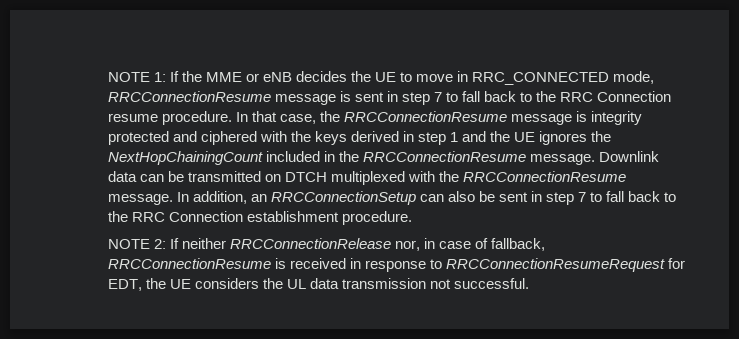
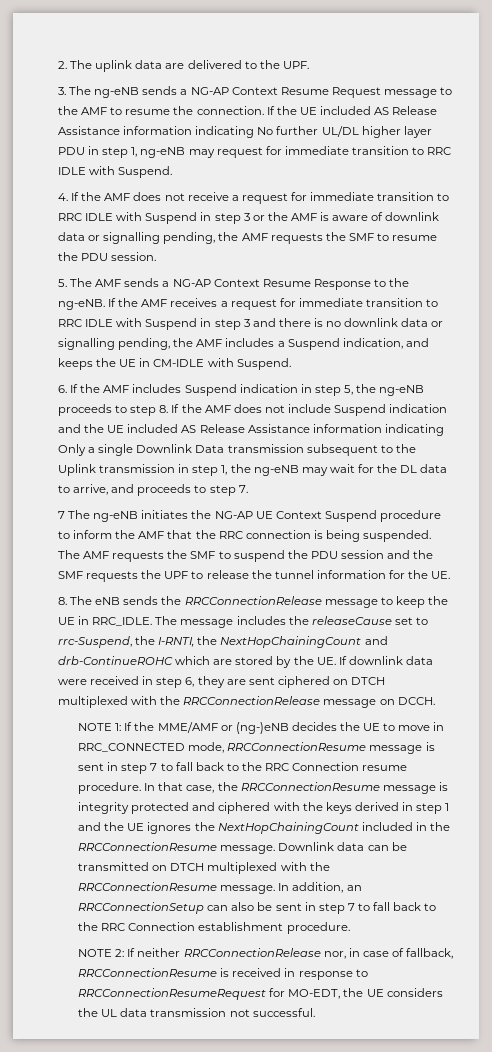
(107, 77) none -> [58,60,309,72] [58,86,453,98] [58,106,438,115] [58,126,432,138] [58,146,452,158] [58,166,173,178] [58,192,450,204] [58,212,440,224] [58,232,438,244] [58,252,157,261] [58,278,410,290] [58,298,439,310] [58,318,444,330] [58,338,429,350] [58,358,291,370] [58,384,425,396] [58,404,448,416] [58,424,444,436] [58,444,416,456] [58,464,448,476] [58,484,248,496] [58,510,441,522] [58,530,432,542] [58,550,434,562] [58,570,451,582] [58,596,448,608] [58,616,428,628] [58,636,388,648] [58,656,433,668] [58,676,386,688] [58,696,435,708] 2. The uplink data are delivered to the UPF. // 3. The ng-eNB sends a NG-AP Context Resume Request message to the AMF to resume the connection. If the UE included AS Release Assistance information indicating No further UL/DL higher layer PDU in step 1, ng-eNB may request for immediate transition to RRC IDLE with Suspend. // 4. If the AMF does not receive a request for immediate transition to RRC IDLE with Suspend in step 3 or the AMF is aware of downlink data or signalling pending, the AMF requests the SMF to resume the PDU session. // 5. The AMF sends a NG-AP Context Resume Response to the ng-eNB. If the AMF receives a request for immediate transition to RRC IDLE with Suspend in step 3 and there is no downlink data or signalling pending, the AMF includes a Suspend indication, and keeps the UE in CM-IDLE with Suspend. // 6. If the AMF includes Suspend indication in step 5, the ng-eNB proceeds to step 8. If the AMF does not include Suspend indication and the UE included AS Release Assistance information indicating Only a single Downlink Data transmission subsequent to the Uplink transmission in step 1, the ng-eNB may wait for the DL data to arrive, and proceeds to step 7. // 7 The ng-eNB initiates the NG-AP UE Context Suspend procedure to inform the AMF that the RRC connection is being suspended. The AMF requests the SMF to suspend the PDU session and the SMF requests the UPF to release the tunnel information for the UE. // 8. The eNB sends the RRCConnectionRelease message to keep the UE in RRC_IDLE. The message includes the releaseCause set to rrc-Suspend, the I-RNTI, the NextHopChainingCount and drb-ContinueROHC which are stored by the UE. If downlink data were received in step 6, they are sent ciphered on DTCH multiplexed with the RRCConnectionRelease message on DCCH. //
[205,72,293,82] MME or eNB -> [157,722,289,734] MME/AMF or (ng-)eNB
[107,279,142,291] EDT, -> [288,989,341,999] MO-EDT,

